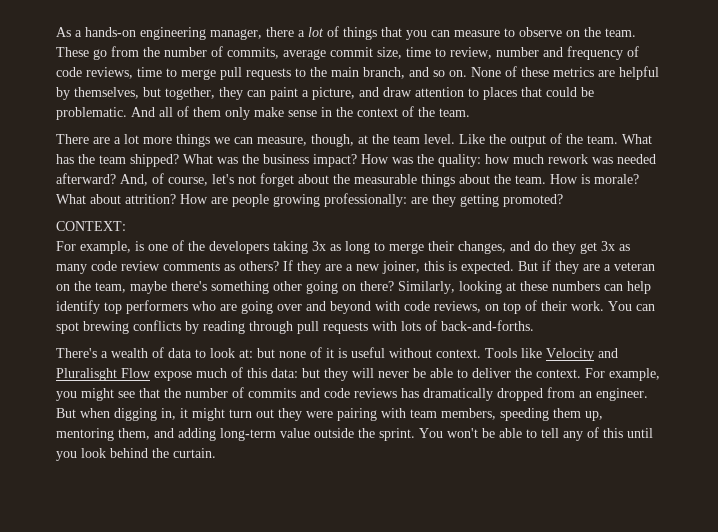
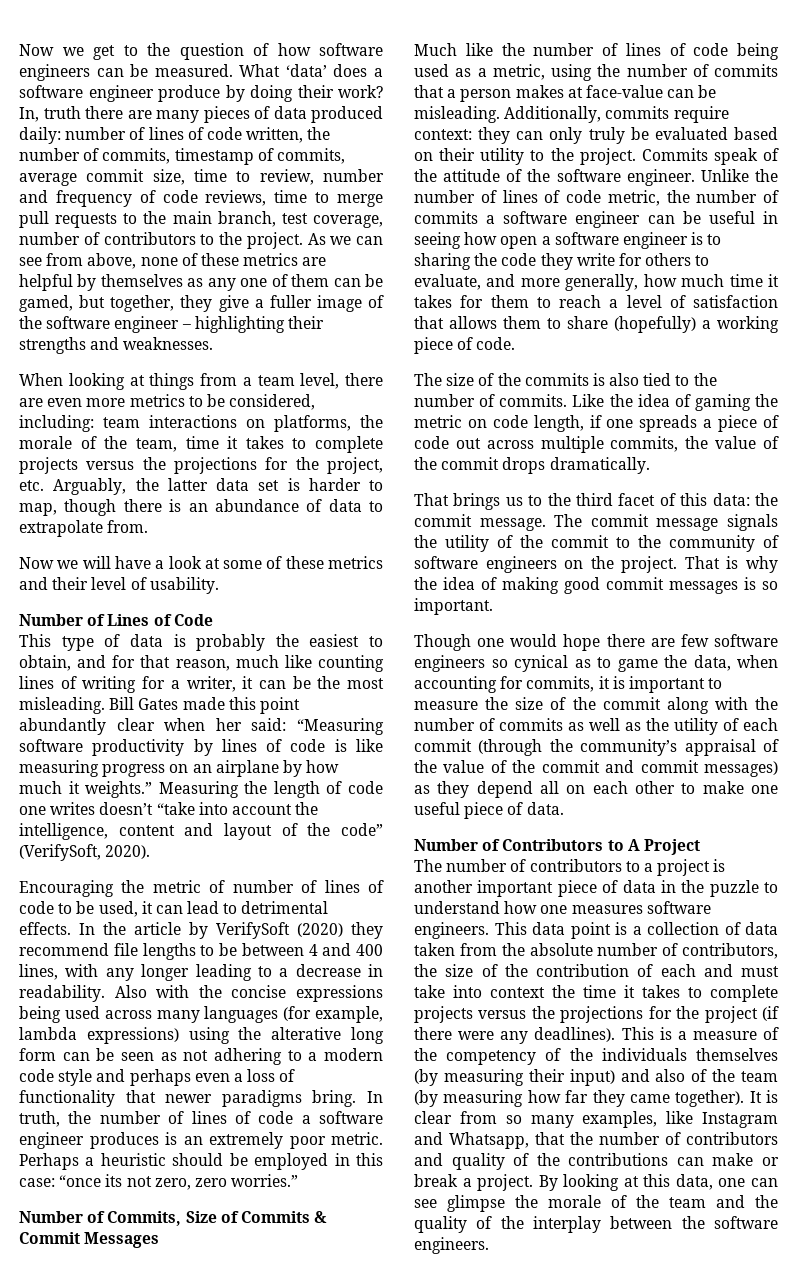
[56,26,636,40] [56,46,139,60] As a hands-on engineering manager, there a lot of things that you can measure to observe on the team. These go from -> [19,43,383,60] [19,64,383,81] [19,85,383,102] [19,106,383,123] [19,127,304,144] Now we get to the question of how software engineers can be measured. What ‘data’ does a software engineer produce by doing their work? In, truth there are many pieces of data produced daily: number of lines of code written,
(279, 53) none -> [174,148,345,165] timestamp of commits,
[409,67,501,77] and so on. None -> [281,213,383,228] [19,232,383,249] [19,253,178,269] test coverage, number of contributors to the project. As we can see from above, none
[74,87,594,100] [56,106,470,120] [56,133,652,147] [56,154,656,167] [56,173,639,187] [56,193,563,207] [56,221,126,231] [56,240,630,254] [56,260,655,274] [56,281,651,294] [56,300,655,314] [56,320,534,334] [56,347,618,361] [56,367,660,381] [56,387,648,401] [56,408,603,421] [56,427,653,441] [56,448,216,461] themselves, but together, they can paint a picture, and draw attention to places that could be problematic. And all of them only make sense in the context of the team. // There are a lot more things we can measure, though, at the team level. Like the output of the team. What has the team shipped? What was the business impact? How was the quality: how much rework was needed afterward? And, of course, let's not forget about the measurable things about the team. How is morale? What about attrition? How are people growing professionally: are they getting promoted? // CONTEXT: // For example, is one of the developers taking 3x as long to merge their changes, and do they get 3x as many code review comments as others? If they are a new joiner, this is expected. But if they are a veteran on the team, maybe there's something other going on there? Similarly, looking at these numbers can help identify top performers who are going over and beyond with code reviews, on top of their work. You can spot brewing conflicts by reading through pull requests with lots of back-and-forths. // There's a wealth of data to look at: but none of it is useful without context. Tools like Velocity and Pluralisght Flow expose much of this data: but they will never be able to deliver the context. For example, you might see that the number of commits and code reviews has dramatically dropped from an engineer. But when digging in, it might turn out they were pairing with team members, speeding them up, mentoring them, and adding long-term value outside the sprint. You won't be able to tell any of this until you look behind the curtain. -> [100,274,384,291] [19,295,384,312] [19,316,324,333] [19,337,214,354] [19,373,383,390] [19,394,316,410] [19,415,383,432] [19,436,383,453] [19,457,383,474] [19,478,383,495] [19,499,383,516] [19,520,149,537] [19,556,384,569] [19,577,219,594] [19,614,213,626] [19,634,383,651] [19,655,384,672] [19,676,384,693] [19,697,300,714] [19,718,384,735] [19,739,383,756] [19,760,340,777] [19,781,383,798] [19,802,319,815] [19,823,383,840] [19,844,151,861] [19,880,384,897] [19,901,329,917] [19,922,383,939] [19,943,383,960] [19,964,383,981] [19,985,383,1002] [19,1006,383,1023] [19,1027,385,1044] [19,1048,383,1065] [19,1069,296,1086] [19,1090,383,1107] [19,1111,383,1127] [19,1132,383,1149] [19,1153,383,1170] [19,1174,299,1190] [19,1211,328,1226] [19,1232,160,1248] [414,43,779,60] [414,64,778,81] [414,85,717,102] [414,106,729,123] [414,127,778,144] [414,148,779,165] [414,169,778,186] [414,190,779,206] [414,211,778,228] [414,232,722,249] [414,253,710,270] [414,274,779,291] [414,295,778,308] [414,316,779,333] [414,337,516,354] [414,373,717,386] [414,394,778,411] [414,415,779,432] [414,436,779,453] [414,457,650,474] [414,493,778,510] [414,514,778,531] [414,535,779,552] [414,556,778,573] [414,577,778,594] [414,598,493,615] [414,634,778,651] [414,655,778,672] [414,676,723,693] [414,697,778,714] [414,718,778,735] [414,739,779,756] [414,760,778,777] [414,781,778,798] [414,802,564,819] [414,839,700,855] [414,859,726,876] [414,880,778,897] [414,901,711,914] [414,922,778,939] [414,943,778,959] [414,964,779,977] [414,985,778,1002] [414,1006,779,1023] [414,1027,779,1044] [414,1048,778,1065] [414,1069,778,1086] [414,1090,778,1107] [414,1111,778,1128] [414,1132,778,1149] [414,1153,779,1170] [414,1174,778,1191] [414,1195,778,1212] [414,1216,778,1233] [414,1237,489,1254] themselves as any one of them can be gamed, but together, they give a fuller image of the software engineer – highlighting their strengths and weaknesses. // When looking at things from a team level, there are even more metrics to be considered, including: team interactions on platforms, the morale of the team, time it takes to complete projects versus the projections for the project, etc. Arguably, the latter data set is harder to map, though there is an abundance of data to extrapolate from. // Now we will have a look at some of these metrics and their level of usability. // Number of Lines of Code // This type of data is probably the easiest to obtain, and for that reason, much like counting lines of writing for a writer, it can be the most misleading. Bill Gates made this point abundantly clear when her said: “Measuring software productivity by lines of code is like measuring progress on an airplane by how much it weights.” Measuring the length of code one writes doesn’t “take into account the intelligence, content and layout of the code” (VerifySoft, 2020). // Encouraging the metric of number of lines of code to be used, it can lead to detrimental effects. In the article by VerifySoft (2020) they recommend file lengths to be between 4 and 400 lines, with any longer leading to a decrease in readability. Also with the concise expressions being used across many languages (for example, lambda expressions) using the alterative long form can be seen as not adhering to a modern code style and perhaps even a loss of functionality that newer paradigms bring. In truth, the number of lines of code a software engineer produces is an extremely poor metric. Perhaps a heuristic should be employed in this case: “once its not zero, zero worries.” // Number of Commits, Size of Commits & Commit Messages // Much like the number of lines of code being used as a metric, using the number of commits that a person makes at face-value can be misleading. Additionally, commits require context: they can only truly be evaluated based on their utility to the project. Commits speak of the attitude of the software engineer. Unlike the number of lines of code metric, the number of commits a software engineer can be useful in seeing how open a software engineer is to sharing the code they write for others to evaluate, and more generally, how much time it takes for them to reach a level of satisfaction that allows them to share (hopefully) a working piece of code. // The size of the commits is also tied to the number of commits. Like the idea of gaming the metric on code length, if one spreads a piece of code out across multiple commits, the value of the commit drops dramatically. // That brings us to the third facet of this data: the commit message. The commit message signals the utility of the commit to the community of software engineers on the project. That is why the idea of making good commit messages is so important. // Though one would hope there are few software engineers so cynical as to game the data, when accounting for commits, it is important to measure the size of the commit along with the number of commits as well as the utility of each commit (through the community’s appraisal of the value of the commit and commit messages) as they depend all on each other to make one useful piece of data. // Number of Contributors to A Project // The number of contributors to a project is another important piece of data in the puzzle to understand how one measures software engineers. This data point is a collection of data taken from the absolute number of contributors, the size of the contribution of each and must take into context the time it takes to complete projects versus the projections for the project (if there were any deadlines). This is a measure of the competency of the individuals themselves (by measuring their input) and also of the team (by measuring how far they came together). It is clear from so many examples, like Instagram and Whatsapp, that the number of contributors and quality of the contributions can make or break a project. By looking at this data, one can see glimpse the morale of the team and the quality of the interplay between the software engineers.

